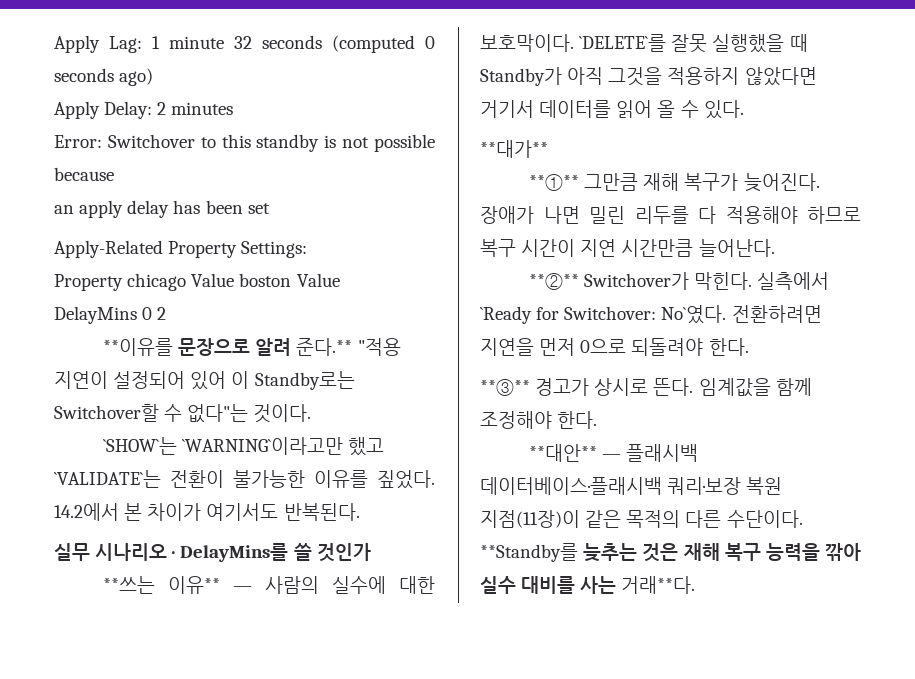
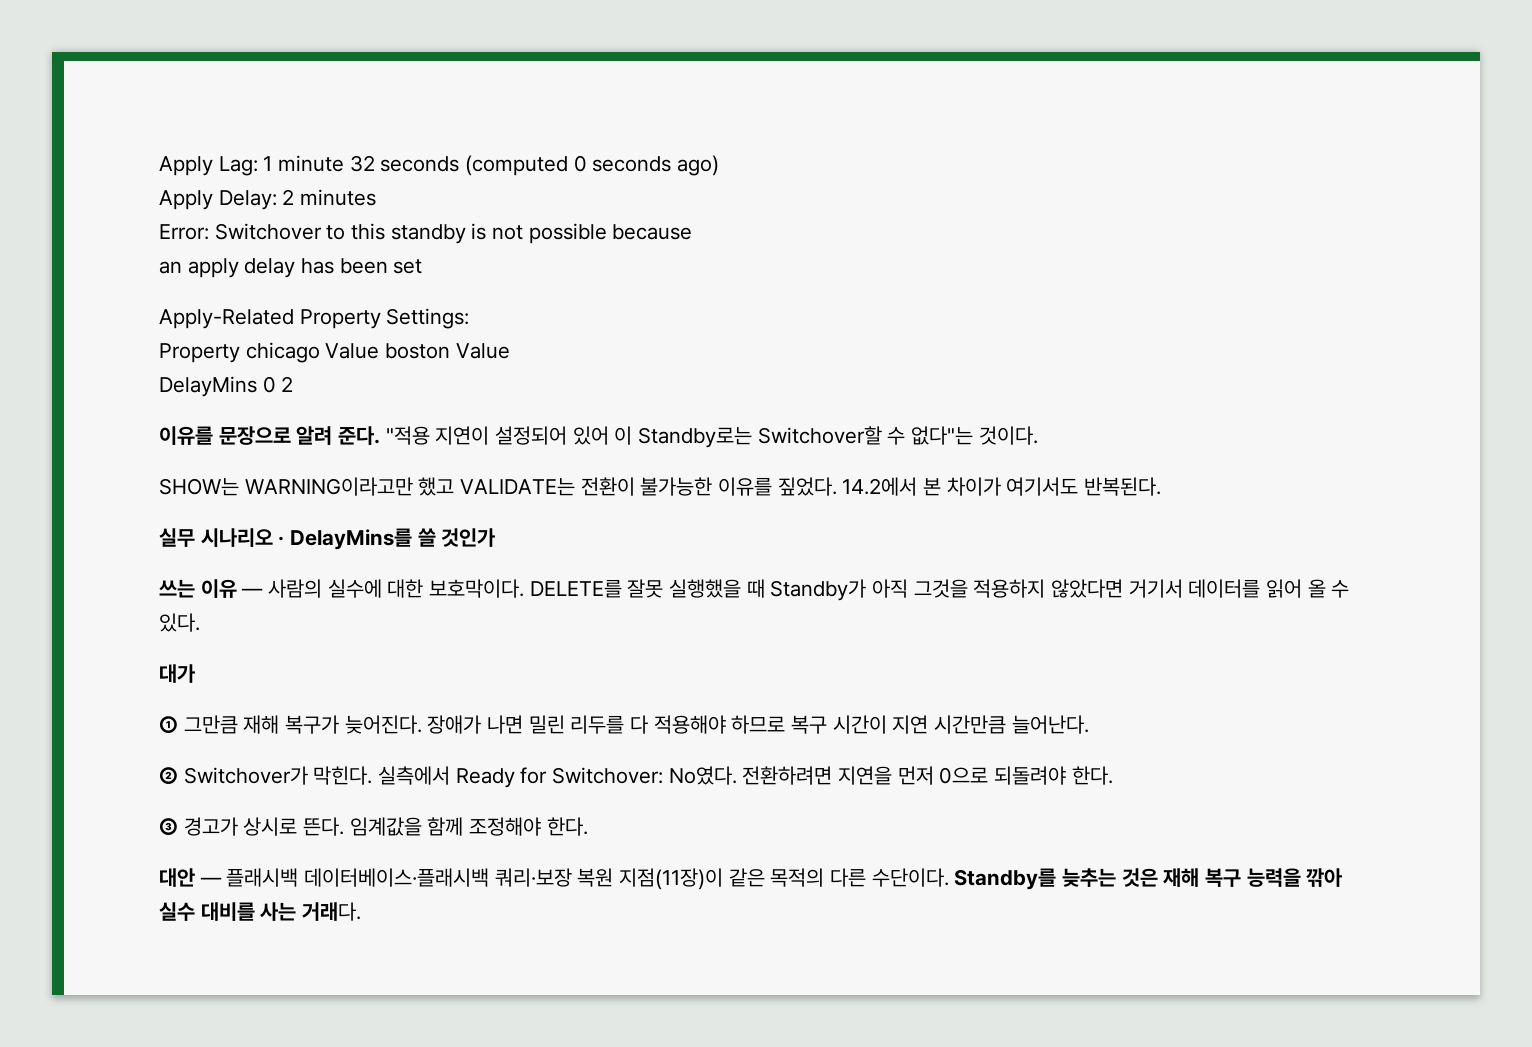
[103,338,174,356] **이유를 -> [159,426,213,445] 이유를
[296,338,353,356] 준다.** -> [338,426,381,445] 준다.
[103,437,385,456] [54,470,161,488] `SHOW`는 `WARNING`이라고만 했고 `VALIDATE`는 -> [159,477,576,496] SHOW는 WARNING이라고만 했고 VALIDATE는
[103,576,221,594] **쓰는 이유** -> [159,579,237,598] 쓰는 이유
[579,34,667,52] `DELETE`를 -> [529,579,622,598] DELETE를
[480,140,548,158] [529,174,580,191] **대가** // **①** -> [159,664,195,683] [159,716,178,734] 대가 // ①
[529,273,580,290] **②** -> [159,767,178,785] ②
[480,306,532,324] `Ready -> [455,768,515,788] Ready
[661,305,727,324] No`였다. -> [668,766,737,785] No였다.
[480,379,530,396] **③** -> [159,818,178,836] ③
[529,444,598,462] **대안** -> [159,868,195,887] 대안
[480,543,578,562] **Standby를 -> [954,868,1057,890] Standby를
[621,576,696,594] 거래**다. -> [302,902,362,921] 거래다.

